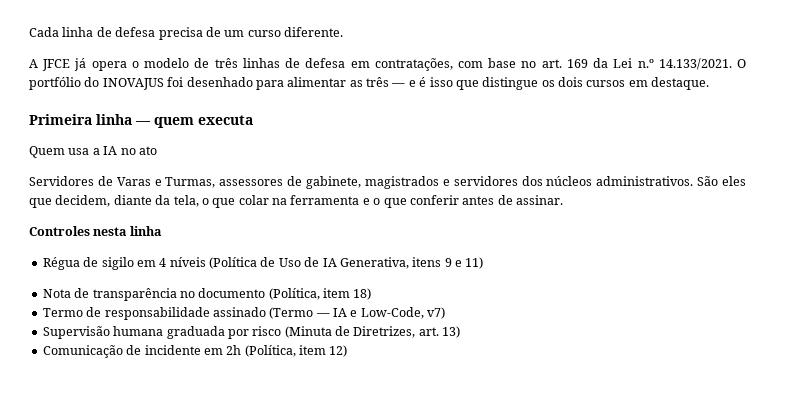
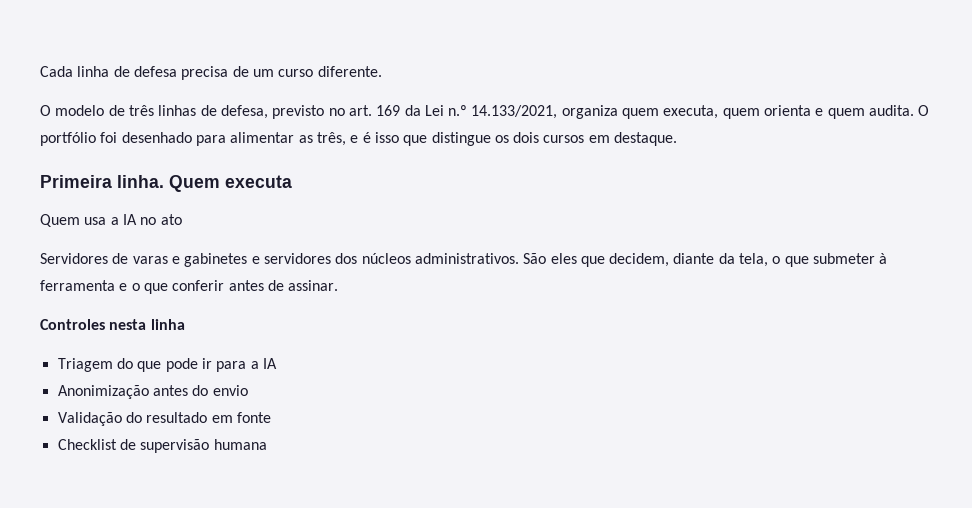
[29,58,139,71] A JFCE já opera o -> [40,105,51,116] O
[305,58,517,71] defesa em contratações, com base -> [220,105,325,119] defesa, previsto
[658,58,747,70] [29,77,164,90] 14.133/2021. O portfólio do INOVAJUS -> [471,105,930,119] [40,132,96,146] 14.133/2021, organiza quem executa, quem orienta e quem audita. O portfólio
[366,77,406,87] três — -> [316,132,346,146] três,
[96,114,194,128] linha — quem -> [117,175,220,192] linha. Quem
[116,176,439,189] Varas e Turmas, assessores de gabinete, magistrados -> [132,253,248,267] varas e gabinetes
[238,195,287,205] colar na -> [813,253,888,264] submeter à
[42,257,484,270] [42,288,372,301] [42,307,446,320] [42,326,461,339] [42,345,348,358] Régua de sigilo em 4 níveis (Política de Uso de IA Generativa, itens 9 e 11) // Nota de transparência no documento (Política, item 18) // Termo de responsabilidade assinado (Termo — IA e Low-Code, v7) // Supervisão humana graduada por risco (Minuta de Diretrizes, art. 13) // Comunicação de incidente em 2h (Política, item 12) -> [57,358,277,372] [57,385,248,399] [57,412,271,426] [57,439,267,453] Triagem do que pode ir para a IA // Anonimização antes do envio // Validação do resultado em fonte // Checklist de supervisão humana

